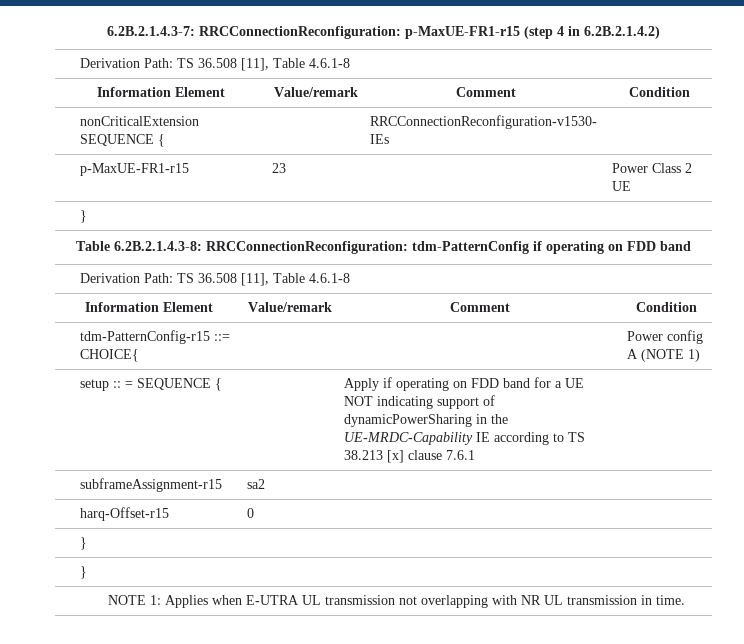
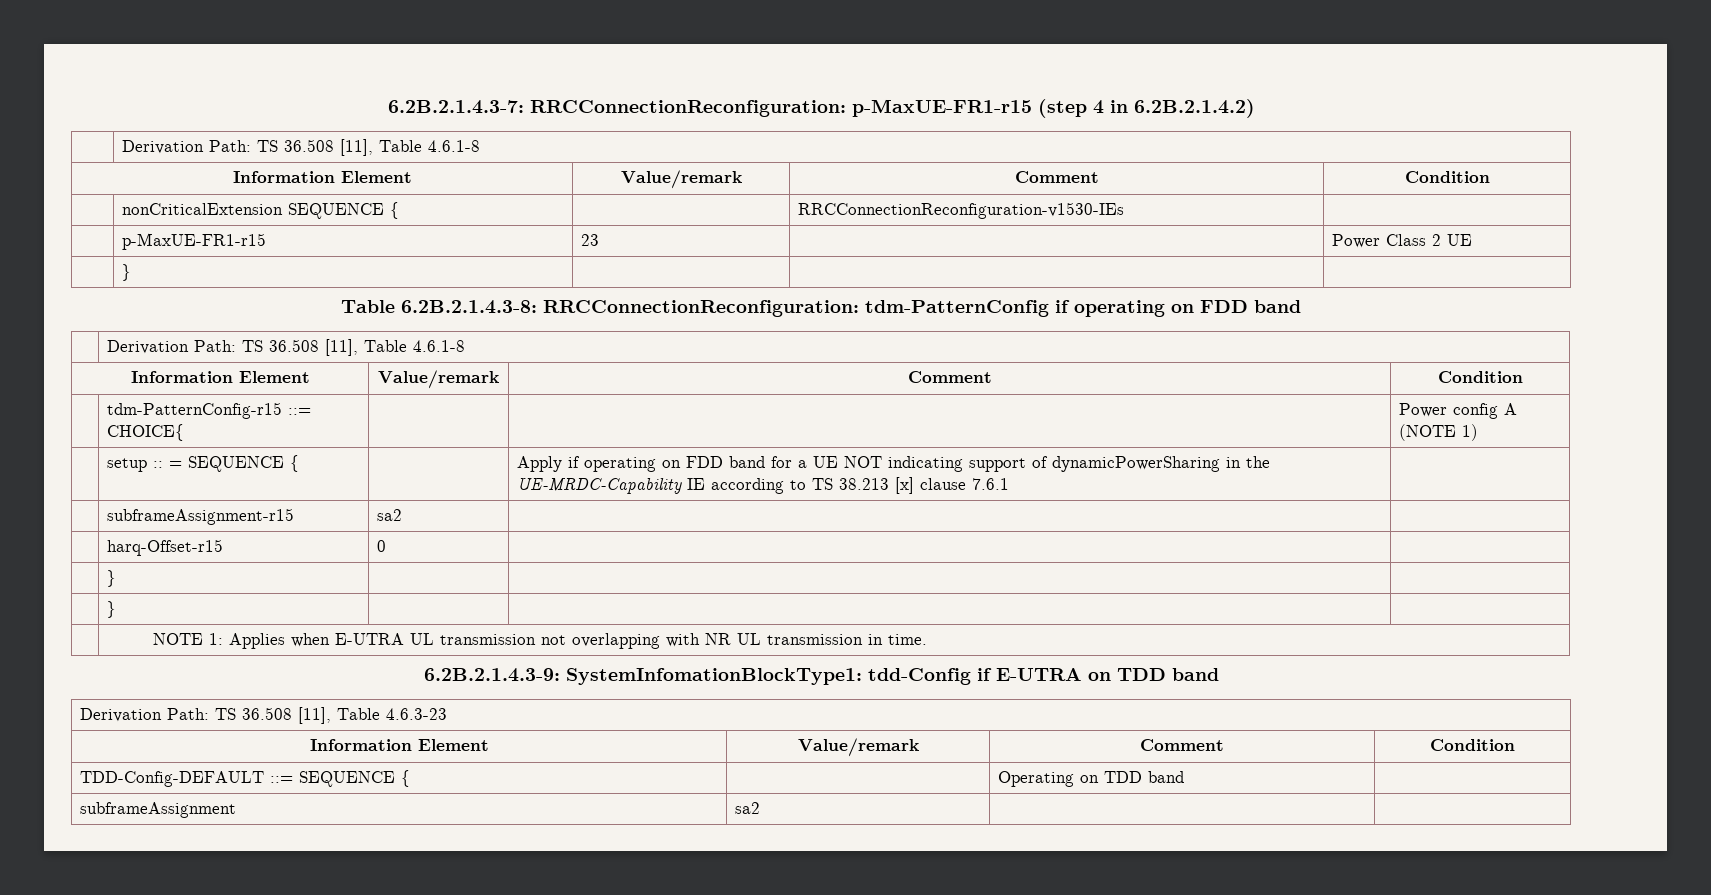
(686, 600) none -> [423,668,1219,685] [80,707,448,724] [309,739,489,751] [797,738,919,757] [1140,739,1224,751] [1430,739,1515,751] [80,770,411,787] [998,771,1185,787] [80,802,237,818] [735,802,761,814] // 6.2B.2.1.4.3-9: SystemInfomationBlockType1: tdd-Config if E-UTRA on TDD band // Derivation Path: TS 36.508 [11], Table 4.6.3-23 // Information Element | Value/remark | Comment | Condition // TDD-Config-DEFAULT ::= SEQUENCE { | | Operating on TDD band | // subframeAssignment | sa2 | |

